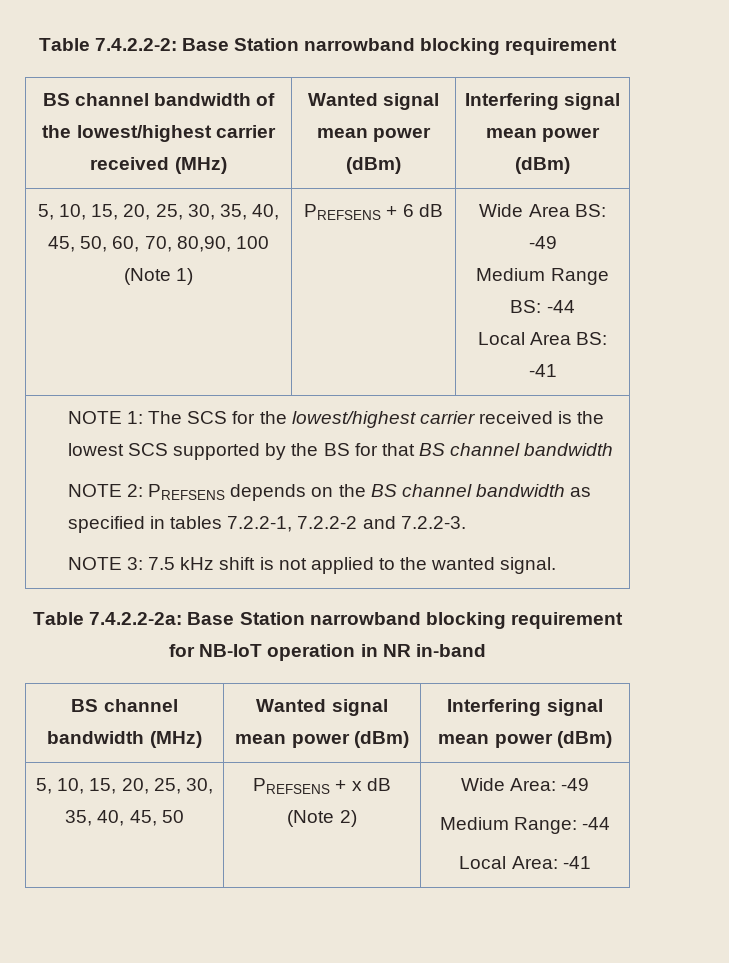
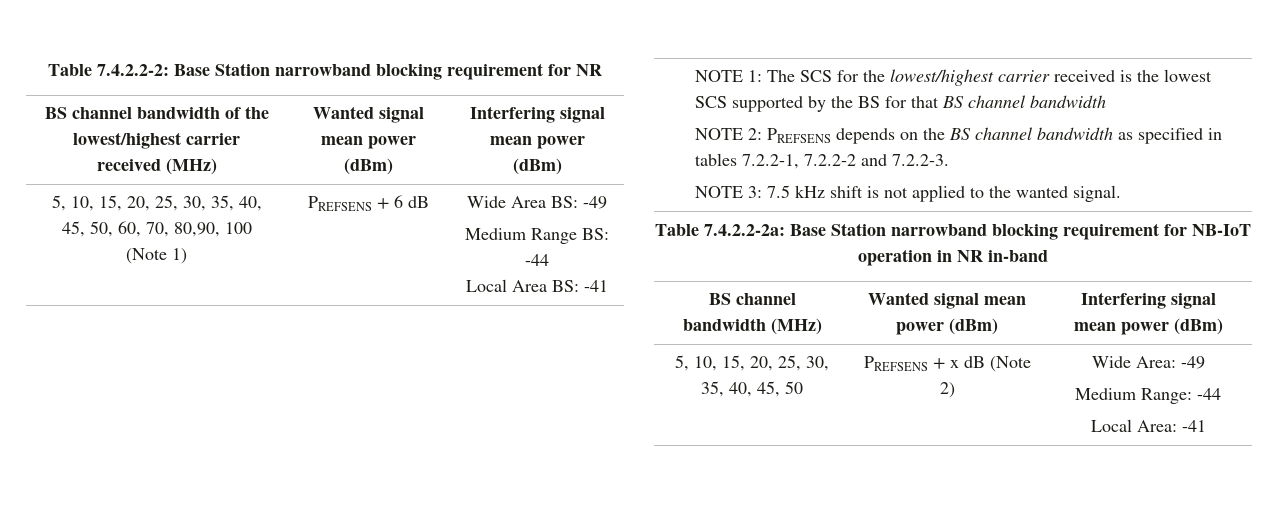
(618, 46) none -> [548,64,602,76] for NR

